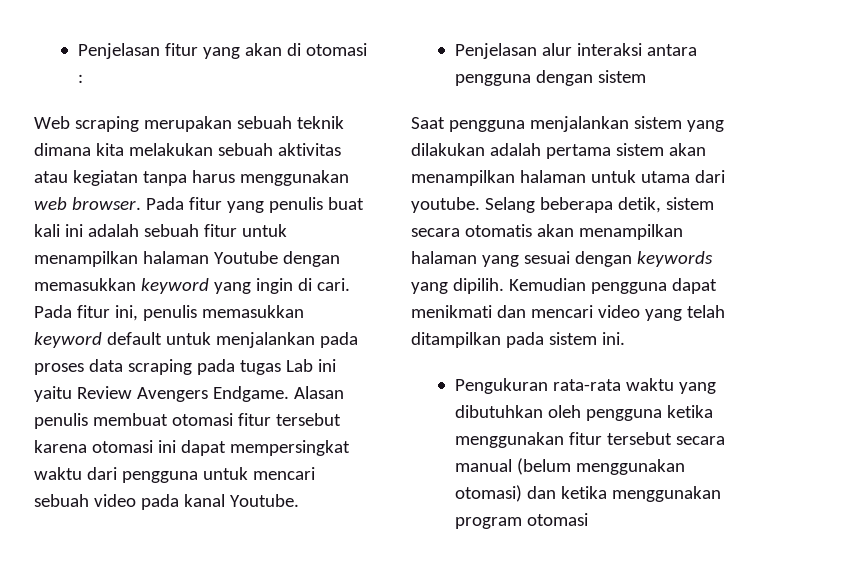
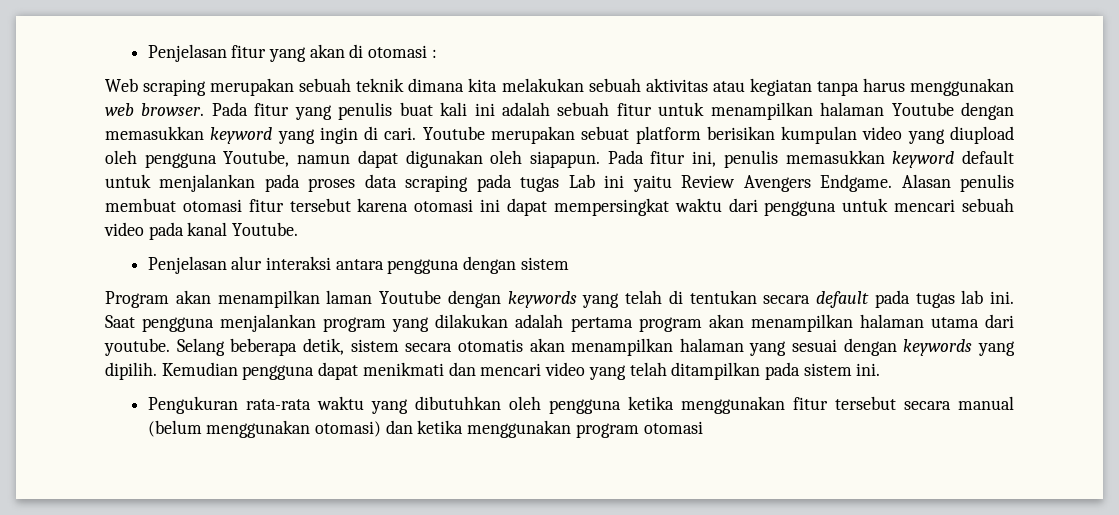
(350, 284) none -> [422,126,1015,144] [105,150,600,168] Youtube merupakan sebuat platform berisikan kumpulan video yang diupload oleh pengguna Youtube, namun dapat digunakan oleh siapapun.
(647, 76) none -> [105,290,1014,308] Program akan menampilkan laman Youtube dengan keywords yang telah di tentukan secara default pada tugas lab ini.
[633,116,682,129] sistem -> [323,317,387,332] program
[615,143,706,156] [411,170,636,186] sistem akan menampilkan halaman untuk -> [638,314,924,332] program akan menampilkan halaman

